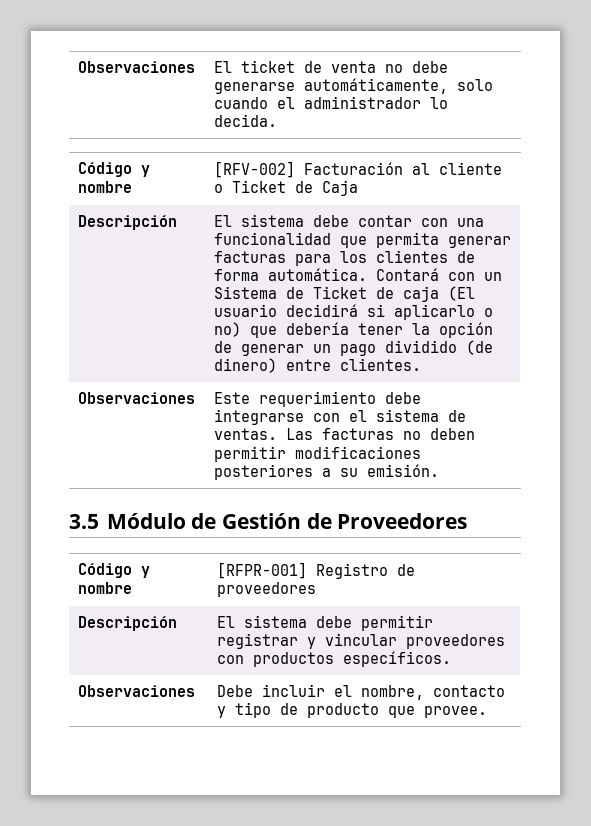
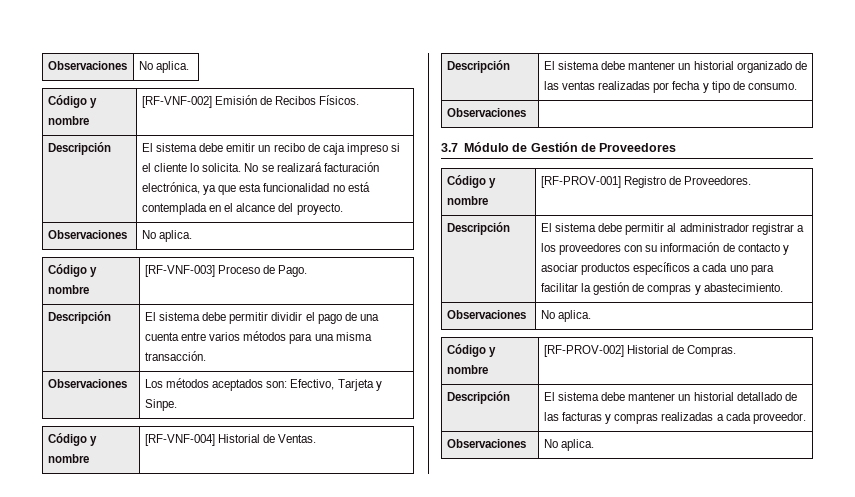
[78,61,196,73] [214,60,449,73] [214,78,494,94] [214,96,449,109] [214,114,278,127] [78,162,151,177] [78,181,133,193] [214,161,503,178] [214,180,359,196] [78,215,178,230] [214,214,485,227] [214,232,512,248] [214,250,476,266] [214,268,503,281] [214,286,476,302] [214,304,494,320] [214,322,494,338] [214,340,494,356] [214,358,422,373] [78,392,196,404] [214,391,422,407] [214,409,467,425] [214,428,476,440] [214,446,422,462] [214,464,440,480] [69,514,99,529] Observaciones | El ticket de venta no debe generarse automáticamente, solo cuando el administrador lo decida. // Código y nombre | [RFV-002] Facturación al cliente o Ticket de Caja // Descripción | El sistema debe contar con una funcionalidad que permita generar facturas para los clientes de forma automática. Contará con un Sistema de Ticket de caja (El usuario decidirá si aplicarlo o no) que debería tener la opción de generar un pago dividido (de dinero) entre clientes. // Observaciones | Este requerimiento debe integrarse con el sistema de ventas. Las facturas no deben permitir modificaciones posteriores a su emisión. // 3.5 -> [47,61,127,70] [138,61,190,73] [47,95,98,108] [47,116,89,125] [141,95,360,108] [47,142,111,155] [141,143,400,155] [141,162,379,172] [141,182,370,195] [141,203,343,215] [47,230,127,239] [141,230,193,242] [47,264,98,277] [47,285,89,294] [144,265,308,277] [47,311,111,324] [144,312,379,324] [144,331,372,344] [144,351,206,361] [47,379,127,388] [144,378,382,391] [144,399,177,411] [47,433,98,446] [47,454,89,463] [144,434,317,446] [446,60,510,73] [543,61,807,73] [543,81,797,93] [446,108,526,117] [441,143,458,152] Observaciones | No aplica. // Código y nombre | [RF-VNF-002] Emisión de Recibos Físicos. // Descripción | El sistema debe emitir un recibo de caja impreso si el cliente lo solicita. No se realizará facturación electrónica, ya que esta funcionalidad no está contemplada en el alcance del proyecto. // Observaciones | No aplica. // Código y nombre | [RF-VNF-003] Proceso de Pago. // Descripción | El sistema debe permitir dividir el pago de una cuenta entre varios métodos para una misma transacción. // Observaciones | Los métodos aceptados son: Efectivo, Tarjeta y Sinpe. // Código y nombre | [RF-VNF-004] Historial de Ventas. // Descripción | El sistema debe mantener un historial organizado de las ventas realizadas por fecha y tipo de consumo. // Observaciones | // 3.7
[217,562,308,579] [RFPR-001] -> [540,176,621,188] [RF-PROV-001]
[217,582,317,597] [78,616,178,631] [217,615,434,631] [217,633,506,649] [217,651,452,667] [78,685,196,697] [217,684,506,700] [217,702,488,718] proveedores // Descripción | El sistema debe permitir registrar y vincular proveedores con productos específicos. // Observaciones | Debe incluir el nombre, contacto y tipo de producto que provee. -> [684,176,752,185] [446,222,510,235] [540,223,804,235] [540,242,789,255] [540,262,774,275] [540,282,783,295] [446,310,526,319] [540,310,592,322] [446,344,497,357] [446,365,488,374] [543,345,737,357] [446,391,510,404] [543,392,797,401] [543,412,806,424] [446,439,526,448] [543,439,595,451] Proveedores. // Descripción | El sistema debe permitir al administrador registrar a los proveedores con su información de contacto y asociar productos específicos a cada uno para facilitar la gestión de compras y abastecimiento. // Observaciones | No aplica. // Código y nombre | [RF-PROV-002] Historial de Compras. // Descripción | El sistema debe mantener un historial detallado de las facturas y compras realizadas a cada proveedor. // Observaciones | No aplica.

